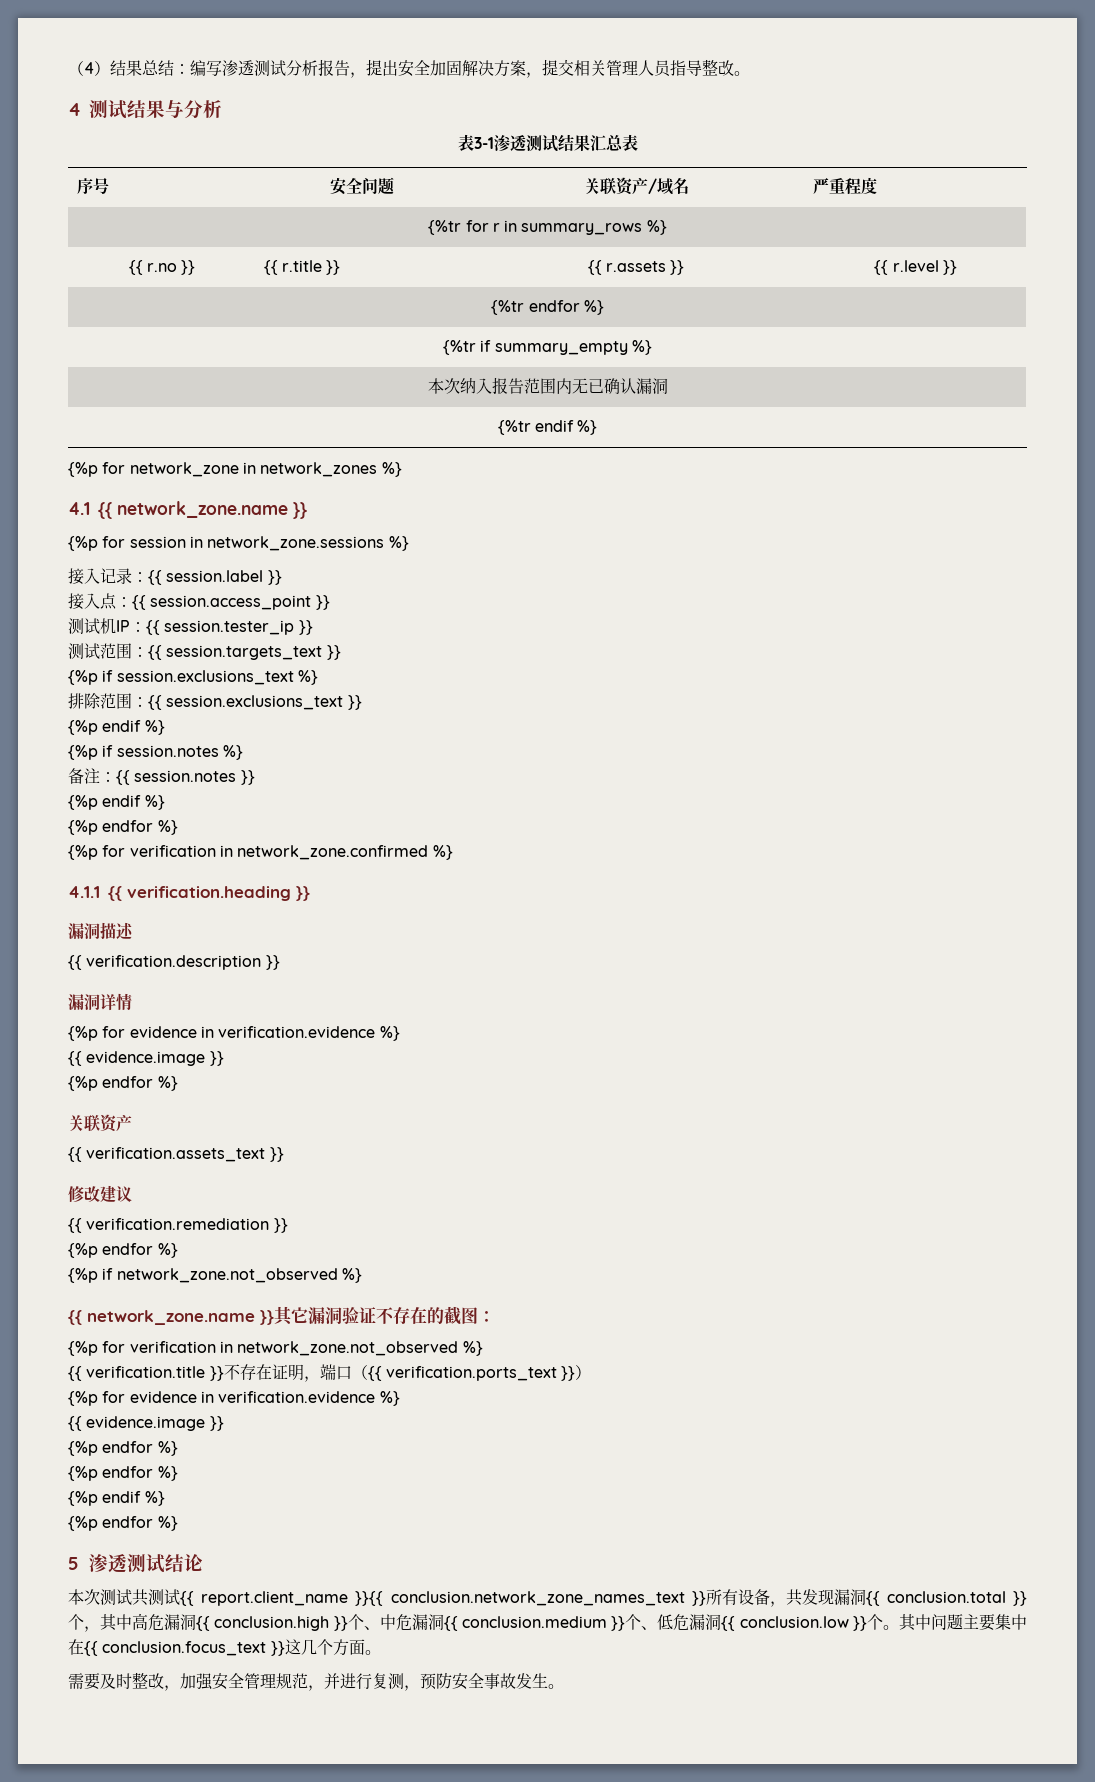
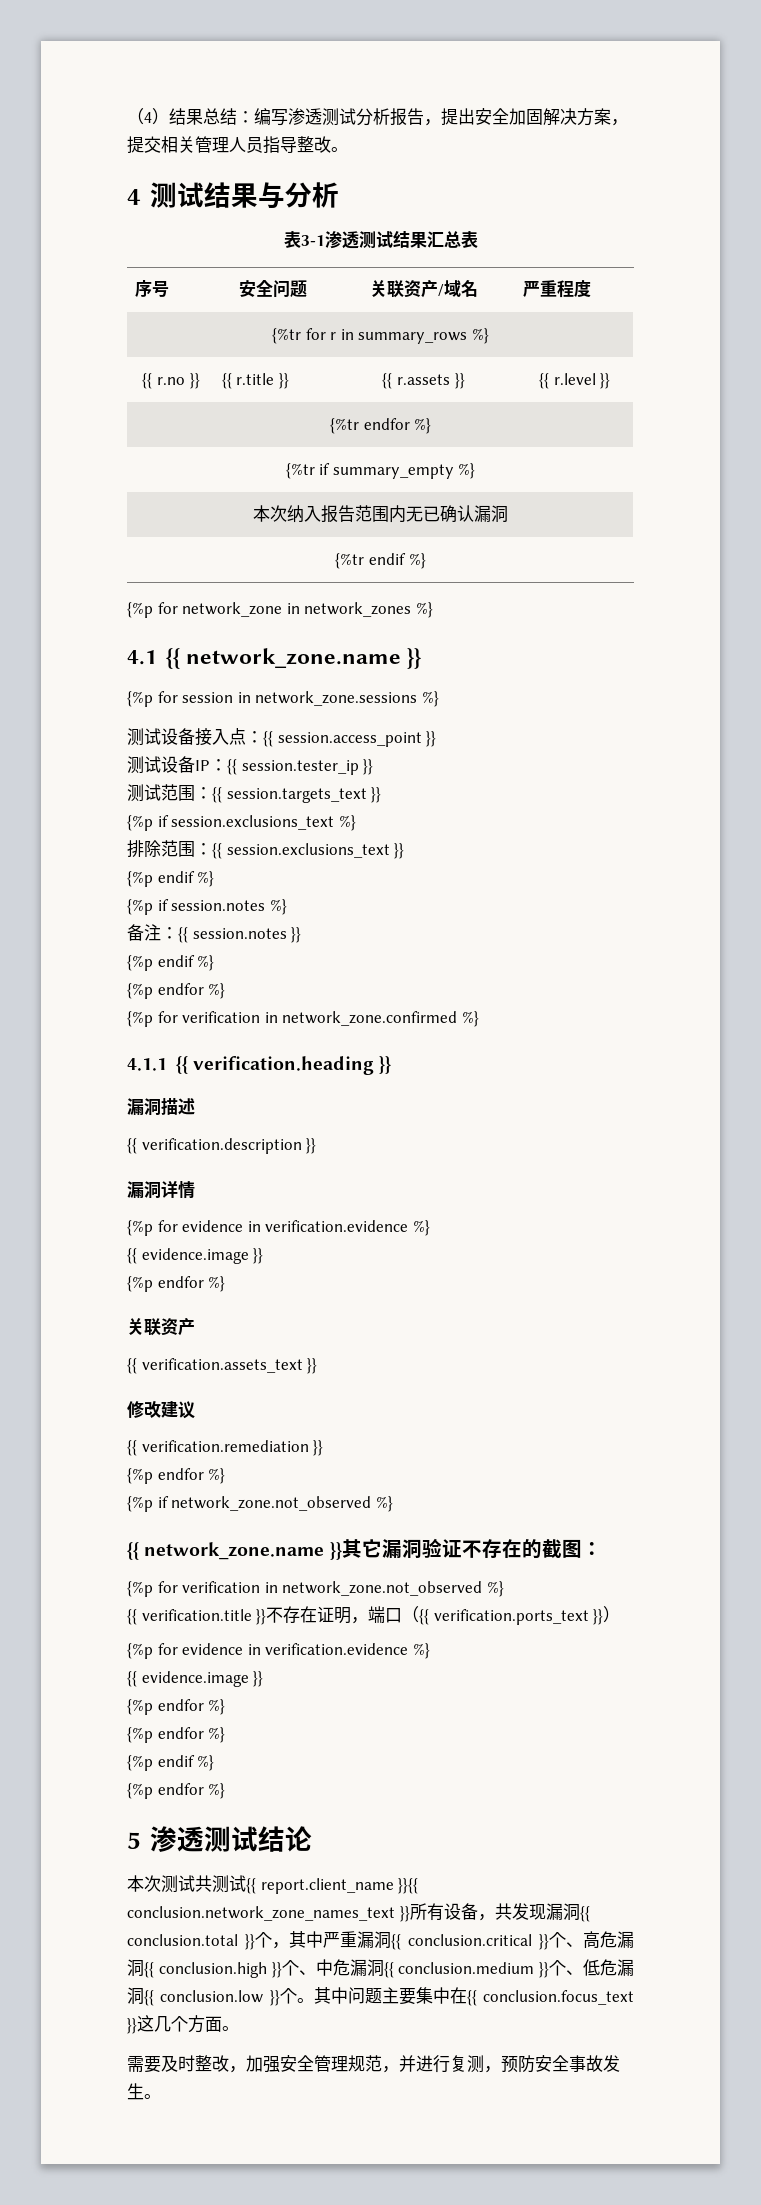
[68,568,282,585] 接入记录：{{ session.label }} // -> [127,728,195,746] 测试设备
[100,618,116,634] 机 -> [161,756,195,773] 设备
(132, 1622) none -> [323,1931,583,1950] 严重漏洞{{ conclusion.critical }}个、

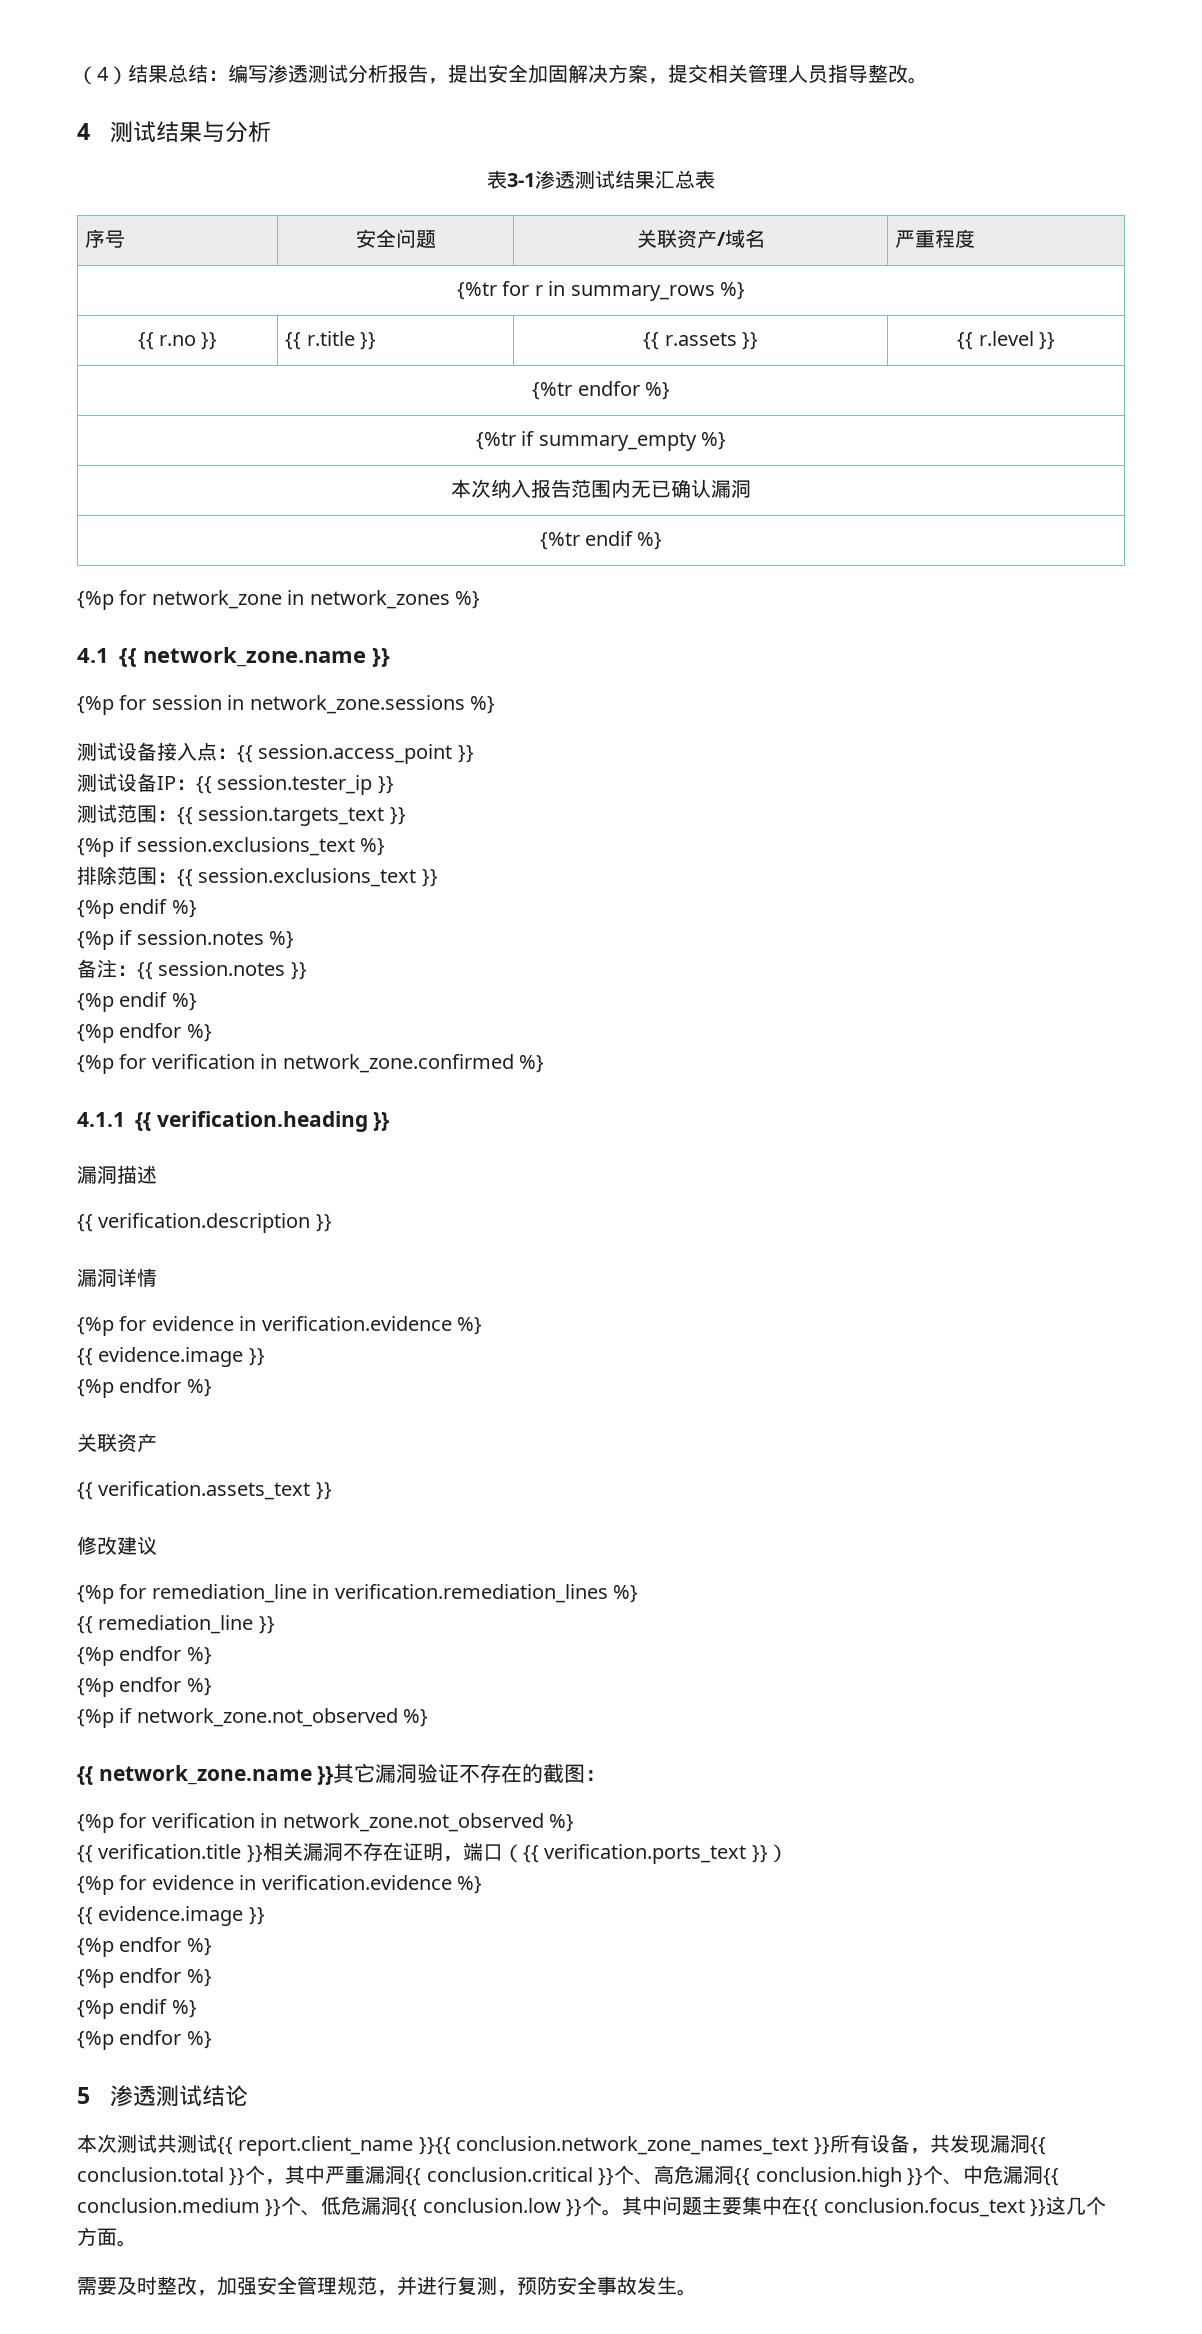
[127,1440,324,1456] [127,1468,226,1484] // {{ verification.remediation }} // {%p endfor %} -> [77,1584,638,1604] [77,1615,275,1634] [77,1646,212,1666] [77,1677,212,1697] // {%p for remediation_line in verification.remediation_lines %} // {{ remediation_line }} // {%p endfor %} // {%p endfor %}
(267, 1617) none -> [262,1842,343,1861] 相关漏洞

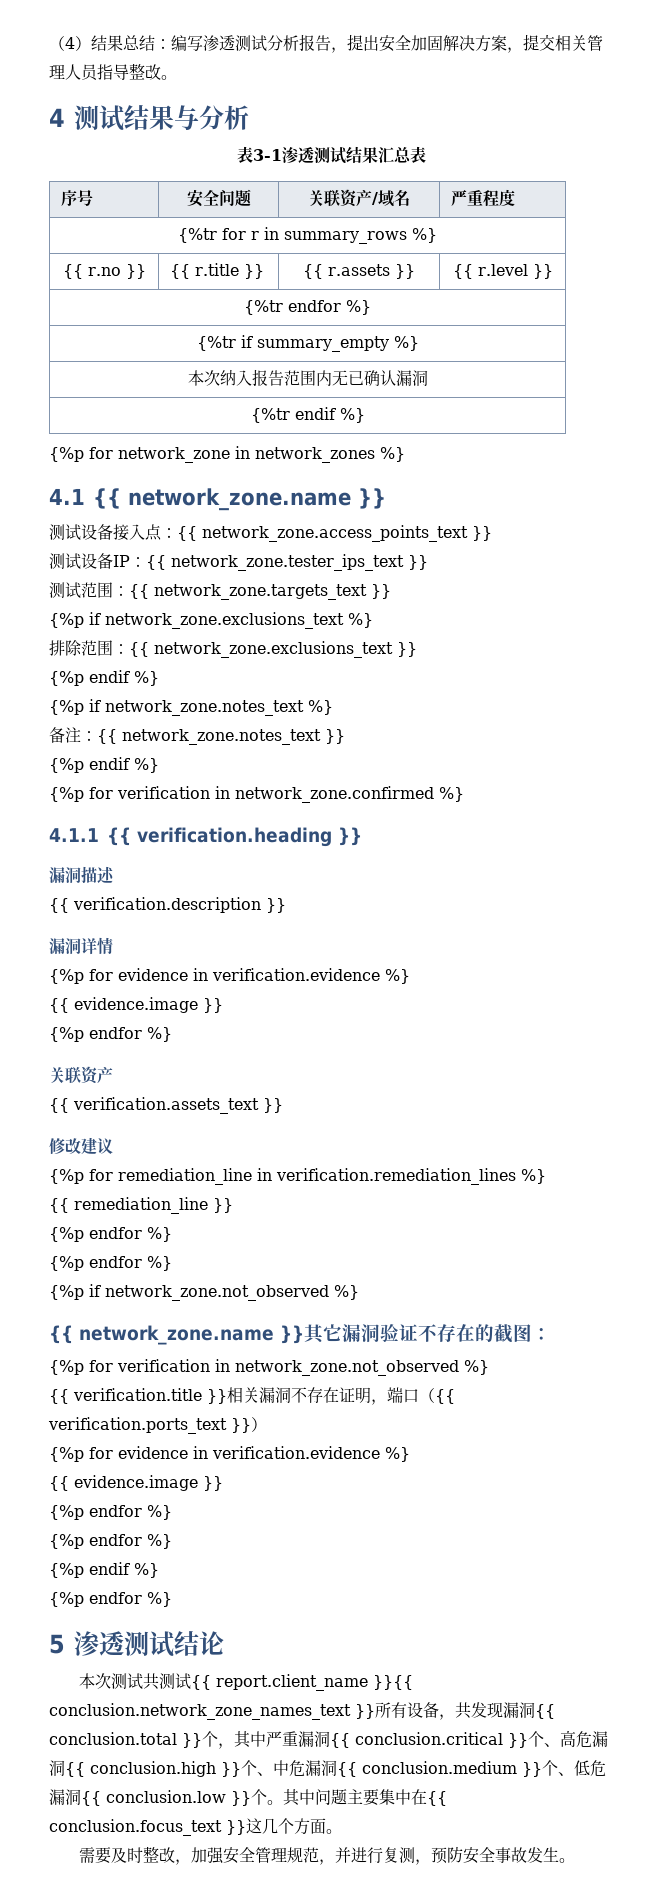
[77,695,495,715] // {%p for session in network_zone.sessions %} -> (386, 498) none
[258,744,453,764] session.access_point -> [202,525,468,542] network_zone.access_points_text
[217,775,373,795] session.tester_ip -> [171,554,404,571] network_zone.tester_ips_text
[198,806,385,826] session.targets_text -> [154,584,367,600] network_zone.targets_text
[136,837,355,856] session.exclusions_text -> [105,612,344,629] network_zone.exclusions_text
[198,868,417,887] session.exclusions_text -> [154,641,393,658] network_zone.exclusions_text
[136,930,264,945] session.notes -> [105,700,304,716] network_zone.notes_text
[158,961,307,980] [77,992,197,1012] [77,1023,212,1043] session.notes }} // {%p endif %} // {%p endfor %} -> [122,729,345,745] [49,757,159,773] network_zone.notes_text }} // {%p endif %}

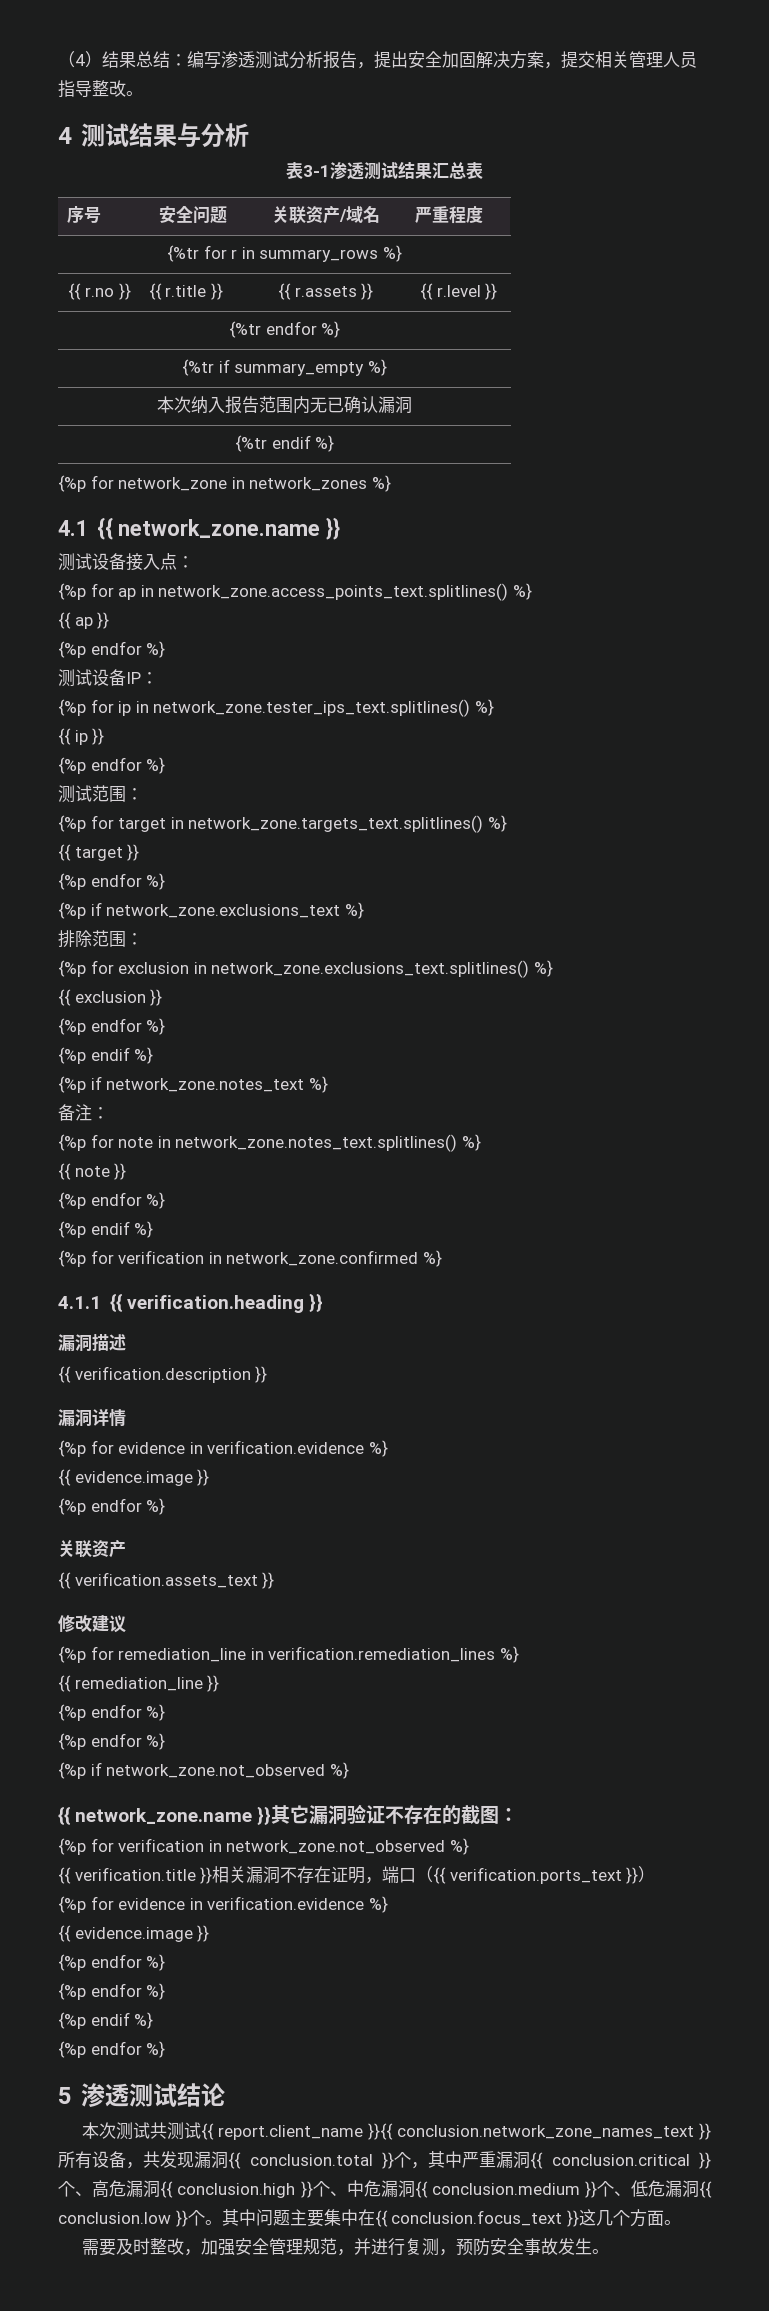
[177,525,492,542] [49,553,428,571] [49,582,391,600] {{ network_zone.access_points_text }} // 测试设备IP：{{ network_zone.tester_ips_text }} // 测试范围：{{ network_zone.targets_text }} -> [58,583,532,601] [58,612,110,629] [58,641,166,658] [58,669,158,687] [58,699,494,717] [58,728,105,745] [58,757,166,774] [58,785,143,803] [58,815,507,833] [58,844,140,861] [58,873,166,890] // {%p for ap in network_zone.access_points_text.splitlines() %} // {{ ap }} // {%p endfor %} // 测试设备IP： // {%p for ip in network_zone.tester_ips_text.splitlines() %} // {{ ip }} // {%p endfor %} // 测试范围： // {%p for target in network_zone.targets_text.splitlines() %} // {{ target }} // {%p endfor %}
[129,641,417,658] {{ network_zone.exclusions_text }} -> [58,960,553,978] [58,989,163,1006] [58,1018,166,1035] // {%p for exclusion in network_zone.exclusions_text.splitlines() %} // {{ exclusion }} // {%p endfor %}
[97,729,345,745] {{ network_zone.notes_text }} -> [58,1134,481,1152] [58,1163,127,1180] [58,1192,166,1209] // {%p for note in network_zone.notes_text.splitlines() %} // {{ note }} // {%p endfor %}

